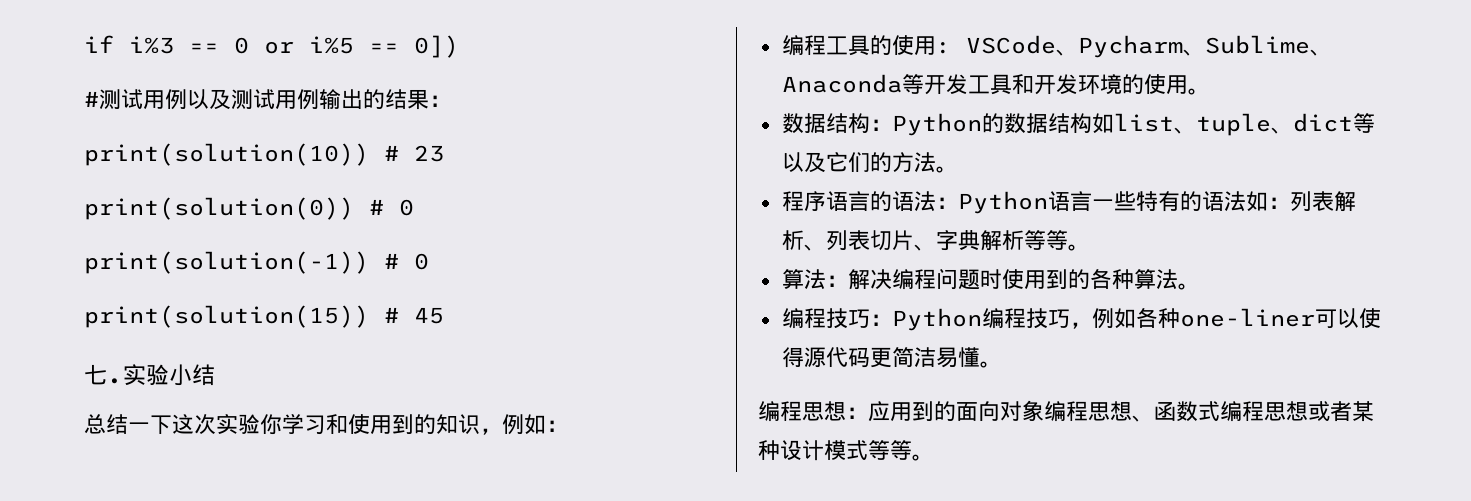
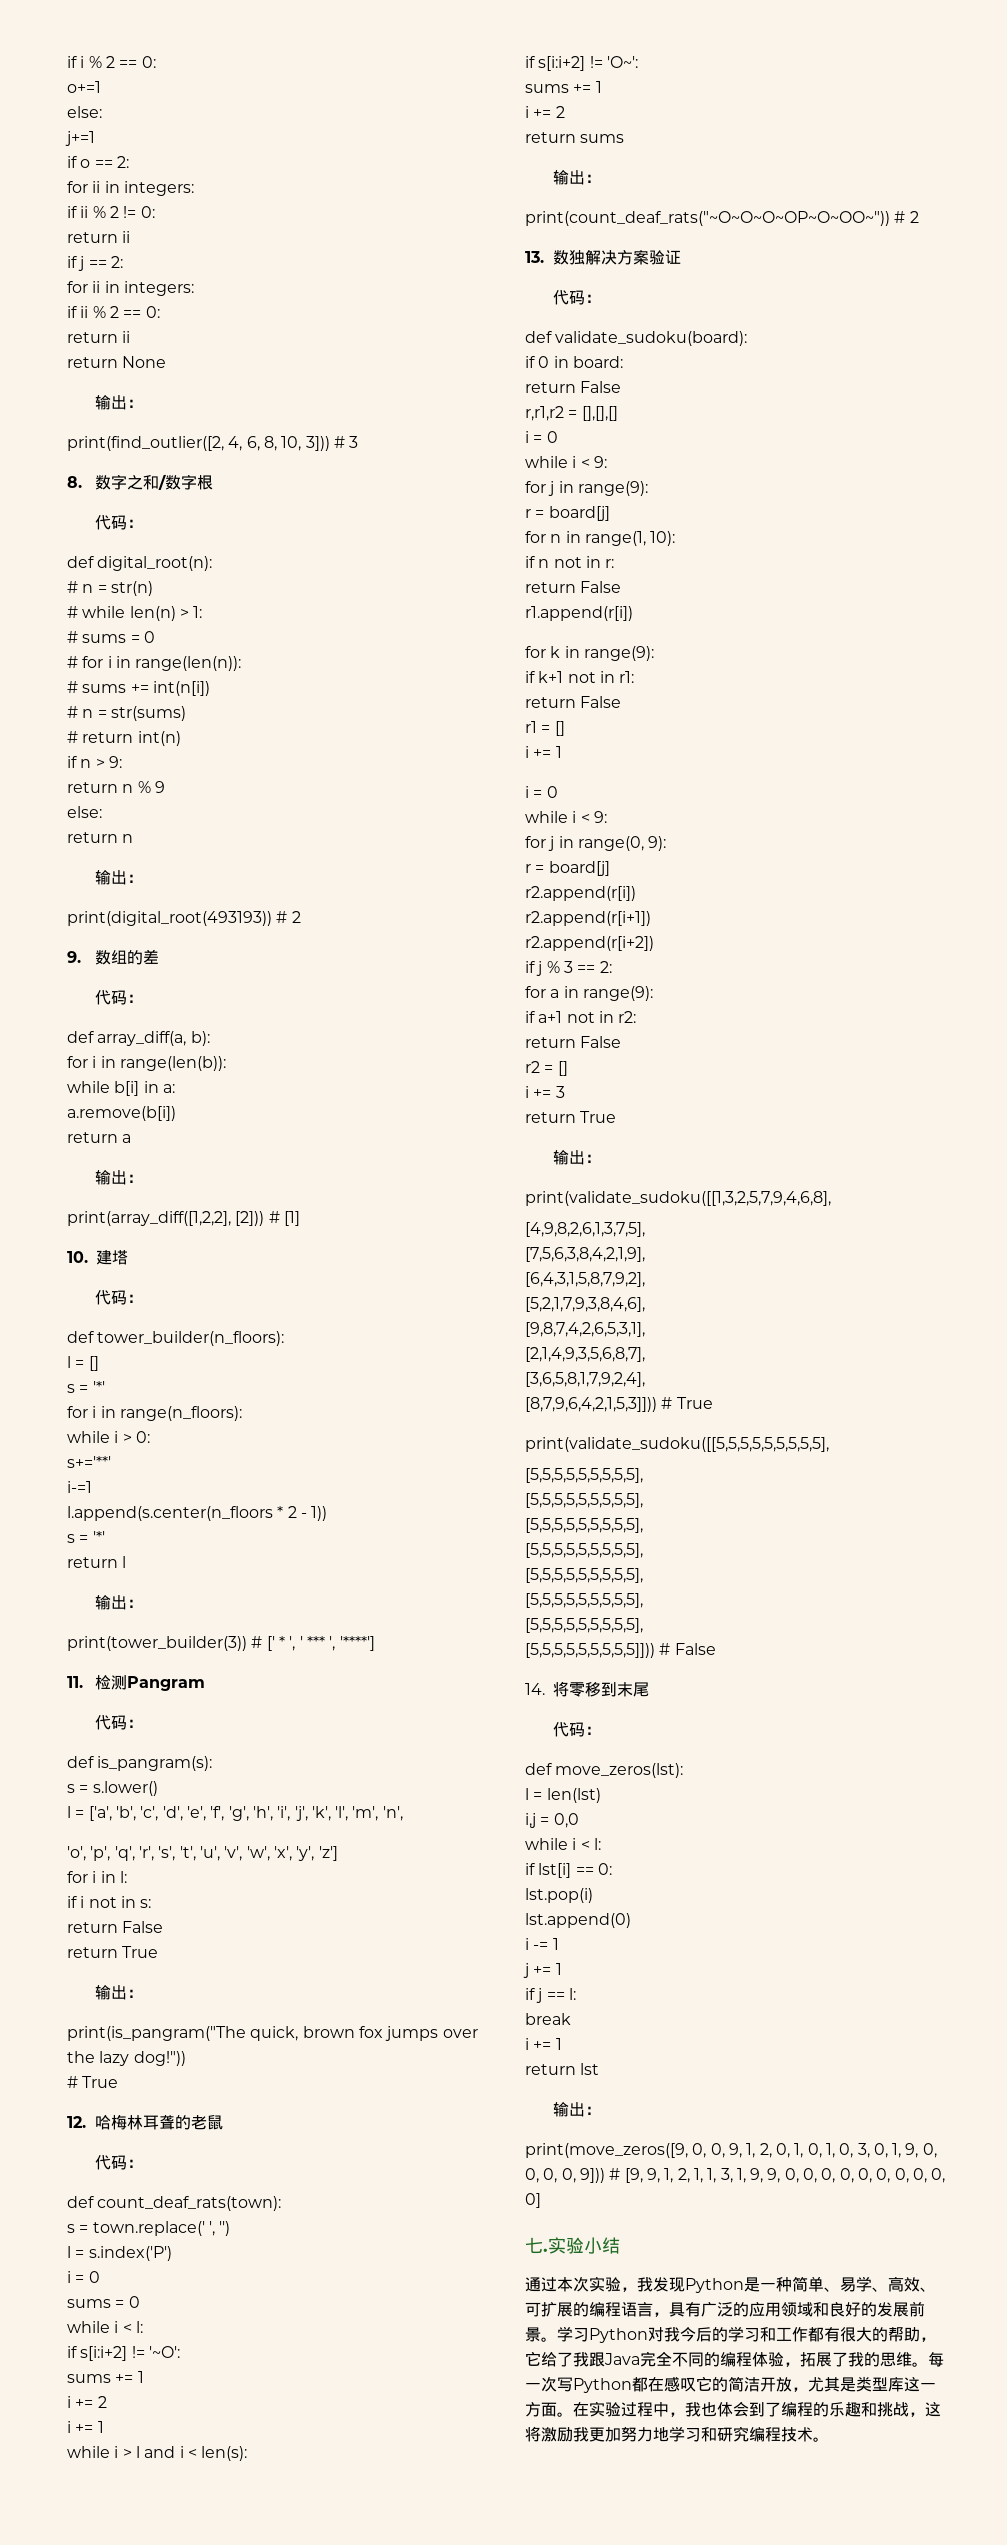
[84,35,459,58] [84,89,451,110] [84,143,444,166] [84,197,414,220] [84,251,429,274] [84,305,444,328] [84,364,215,386] [84,414,568,435] [781,35,1332,58] [781,74,1210,95] [781,113,1375,136] [781,152,958,173] [781,191,1356,214] [781,230,1090,251] [781,268,1200,290] [781,308,1381,331] [781,347,1002,368] [758,400,1374,422] [758,440,912,461] if i%3 == 0 or i%5 == 0]) // #测试用例以及测试用例输出的结果： // print(solution(10)) # 23 // print(solution(0)) # 0 // print(solution(-1)) # 0 // print(solution(15)) # 45 // 七.实验小结 // 总结一下这次实验你学习和使用到的知识，例如： // 编程工具的使用: VSCode、Pycharm、Sublime、Anaconda等开发工具和开发环境的使用。 // 数据结构：Python的数据结构如list、tuple、dict等以及它们的方法。 // 程序语言的语法：Python语言一些特有的语法如：列表解析、列表切片、字典解析等等。 // 算法：解决编程问题时使用到的各种算法。 // 编程技巧：Python编程技巧，例如各种one-liner可以使得源代码更简洁易懂。 // 编程思想：应用到的面向对象编程思想、函数式编程思想或者某种设计模式等等 -> [67,56,156,68] [67,81,101,93] [67,106,102,118] [65,131,95,146] [67,156,129,168] [67,181,194,196] [67,206,155,218] [67,231,131,243] [67,256,123,271] [67,281,194,296] [67,306,160,318] [67,331,131,343] [67,356,167,368] [94,395,143,410] [67,436,359,451] [67,474,213,490] [94,515,143,530] [67,556,213,571] [67,581,153,596] [67,606,203,621] [67,631,155,643] [67,656,242,671] [67,681,210,696] [67,706,186,721] [67,731,181,746] [67,756,122,768] [67,781,165,793] [67,806,102,818] [67,832,134,843] [94,870,143,885] [67,911,301,926] [67,949,159,965] [94,990,143,1005] [67,1031,210,1046] [67,1056,226,1071] [67,1081,175,1096] [67,1106,176,1121] [67,1132,132,1143] [94,1170,143,1185] [67,1211,300,1226] [67,1250,128,1265] [94,1290,143,1305] [67,1331,285,1346] [67,1356,99,1371] [67,1381,105,1393] [67,1406,242,1421] [67,1431,150,1443] [67,1456,111,1468] [67,1481,92,1493] [67,1506,328,1521] [67,1531,105,1543] [67,1556,127,1568] [94,1595,143,1610] [67,1636,375,1651] [67,1675,205,1691] [94,1715,143,1730] [67,1756,213,1771] [67,1781,158,1796] [67,1806,403,1821] [67,1846,338,1861] [67,1871,127,1883] [67,1896,152,1908] [67,1921,164,1933] [67,1946,159,1958] [94,1985,143,2000] [67,2026,478,2041] [67,2051,186,2066] [67,2076,119,2088] [67,2114,223,2130] [94,2155,143,2170] [67,2196,282,2211] [67,2221,231,2236] [67,2246,172,2261] [67,2271,100,2283] [67,2296,140,2308] [67,2321,143,2333] [67,2346,180,2361] [67,2371,144,2383] [67,2396,107,2408] [67,2421,104,2433] [67,2446,248,2461] [525,56,638,71] [525,81,602,93] [525,106,565,118] [525,132,625,143] [552,170,601,185] [525,211,919,226] [525,250,681,265] [552,290,601,305] [525,331,748,346] [525,356,623,368] [525,381,622,393] [525,406,618,421] [525,431,558,443] [525,456,607,468] [525,481,648,496] [525,506,610,521] [525,531,676,546] [525,556,615,568] [525,581,622,593] [525,606,633,621] [525,646,654,661] [525,671,635,683] [525,696,622,708] [525,721,565,736] [525,746,562,758] [525,786,558,798] [525,811,607,823] [525,836,667,851] [525,861,610,876] [525,886,636,901] [525,911,651,926] [525,936,654,951] [525,961,612,976] [525,986,653,1001] [525,1011,637,1023] [525,1036,622,1048] [525,1061,568,1076] [525,1086,565,1098] [525,1111,617,1123] [552,1150,601,1165] [525,1191,831,1206] [525,1222,645,1237] [525,1247,645,1262] [525,1272,645,1287] [525,1297,645,1312] [525,1322,645,1337] [525,1347,645,1362] [525,1372,645,1387] [525,1397,713,1412] [525,1437,829,1452] [525,1468,643,1483] [525,1493,643,1508] [525,1518,643,1533] [525,1543,643,1558] [525,1568,643,1583] [525,1593,643,1608] [525,1618,643,1633] [525,1643,716,1658] [525,1681,649,1697] [552,1722,601,1737] [525,1763,684,1778] [525,1788,601,1803] [525,1813,579,1828] [525,1838,601,1850] [525,1863,612,1878] [525,1888,593,1903] [525,1913,631,1928] [525,1938,559,1950] [523,1963,562,1978] [525,1988,576,2003] [525,2013,571,2025] [525,2038,562,2050] [525,2063,600,2075] [552,2102,601,2117] [525,2143,937,2158] [525,2168,946,2183] [525,2193,541,2208] [525,2237,620,2254] [525,2276,936,2293] [525,2301,925,2317] [525,2326,936,2343] [525,2351,944,2367] [525,2376,936,2393] [525,2401,941,2417] [525,2426,813,2442] if i % 2 == 0: // o+=1 // else: // j+=1 // if o == 2: // for ii in integers: // if ii % 2 != 0: // return ii // if j == 2: // for ii in integers: // if ii % 2 == 0: // return ii // return None // 输出： // print(find_outlier([2, 4, 6, 8, 10, 3])) # 3 // 8.数字之和/数字根 // 代码： // def digital_root(n): // # n = str(n) // # while len(n) > 1: // # sums = 0 // # for i in range(len(n)): // # sums += int(n[i]) // # n = str(sums) // # return int(n) // if n > 9: // return n % 9 // else: // return n // 输出： // print(digital_root(493193)) # 2 // 9.数组的差 // 代码： // def array_diff(a, b): // for i in range(len(b)): // while b[i] in a: // a.remove(b[i]) // return a // 输出： // print(array_diff([1,2,2], [2])) # [1] // 10.建塔 // 代码： // def tower_builder(n_floors): // l = [] // s = '*' // for i in range(n_floors): // while i > 0: // s+='**' // i-=1 // l.append(s.center(n_floors * 2 - 1)) // s = '*' // return l // 输出： // print(tower_builder(3)) # [' * ', ' *** ', '****'] // 11.检测Pangram // 代码： // def is_pangram(s): // s = s.lower() // l = ['a', 'b', 'c', 'd', 'e', 'f', 'g', 'h', 'i', 'j', 'k', 'l', 'm', 'n', // 'o', 'p', 'q', 'r', 's', 't', 'u', 'v', 'w', 'x', 'y', 'z'] // for i in l: // if i not in s: // return False // return True // 输出： // print(is_pangram("The quick, brown fox jumps over the lazy dog!")) // # True // 12.哈梅林耳聋的老鼠 // 代码： // def count_deaf_rats(town): // s = town.replace(' ', '') // l = s.index('P') // i = 0 // sums = 0 // while i < l: // if s[i:i+2] != '~O': // sums += 1 // i += 2 // i += 1 // while i > l and i < len(s): // if s[i:i+2] != 'O~': // sums += 1 // i += 2 // return sums // 输出： // print(count_deaf_rats("~O~O~O~OP~O~OO~")) # 2 // 13.数独解决方案验证 // 代码： // def validate_sudoku(board): // if 0 in board: // return False // r,r1,r2 = [],[],[] // i = 0 // while i < 9: // for j in range(9): // r = board[j] // for n in range(1, 10): // if n not in r: // return False // r1.append(r[i]) // for k in range(9): // if k+1 not in r1: // return False // r1 = [] // i += 1 // i = 0 // while i < 9: // for j in range(0, 9): // r = board[j] // r2.append(r[i]) // r2.append(r[i+1]) // r2.append(r[i+2]) // if j % 3 == 2: // for a in range(9): // if a+1 not in r2: // return False // r2 = [] // i += 3 // return True // 输出： // print(validate_sudoku([[1,3,2,5,7,9,4,6,8], // [4,9,8,2,6,1,3,7,5], // [7,5,6,3,8,4,2,1,9], // [6,4,3,1,5,8,7,9,2], // [5,2,1,7,9,3,8,4,6], // [9,8,7,4,2,6,5,3,1], // [2,1,4,9,3,5,6,8,7], // [3,6,5,8,1,7,9,2,4], // [8,7,9,6,4,2,1,5,3]])) # True // print(validate_sudoku([[5,5,5,5,5,5,5,5,5], // [5,5,5,5,5,5,5,5,5], // [5,5,5,5,5,5,5,5,5], // [5,5,5,5,5,5,5,5,5], // [5,5,5,5,5,5,5,5,5], // [5,5,5,5,5,5,5,5,5], // [5,5,5,5,5,5,5,5,5], // [5,5,5,5,5,5,5,5,5], // [5,5,5,5,5,5,5,5,5]])) # False // 14.将零移到末尾 // 代码： // def move_zeros(lst): // l = len(lst) // i,j = 0,0 // while i < l: // if lst[i] == 0: // lst.pop(i) // lst.append(0) // i -= 1 // j += 1 // if j == l: // break // i += 1 // return lst // 输出： // print(move_zeros([9, 0, 0, 9, 1, 2, 0, 1, 0, 1, 0, 3, 0, 1, 9, 0, 0, 0, 0, 9])) # [9, 9, 1, 2, 1, 1, 3, 1, 9, 9, 0, 0, 0, 0, 0, 0, 0, 0, 0, 0] // 七.实验小结 // 通过本次实验，我发现Python是一种简单、易学、高效、可扩展的编程语言，具有广泛的应用领域和良好的发展前景。学习Python对我今后的学习和工作都有很大的帮助，它给了我跟Java完全不同的编程体验，拓展了我的思维。每一次写Python都在感叹它的简洁开放，尤其是类型库这一方面。在实验过程中，我也体会到了编程的乐趣和挑战，这将激励我更加努力地学习和研究编程技术

